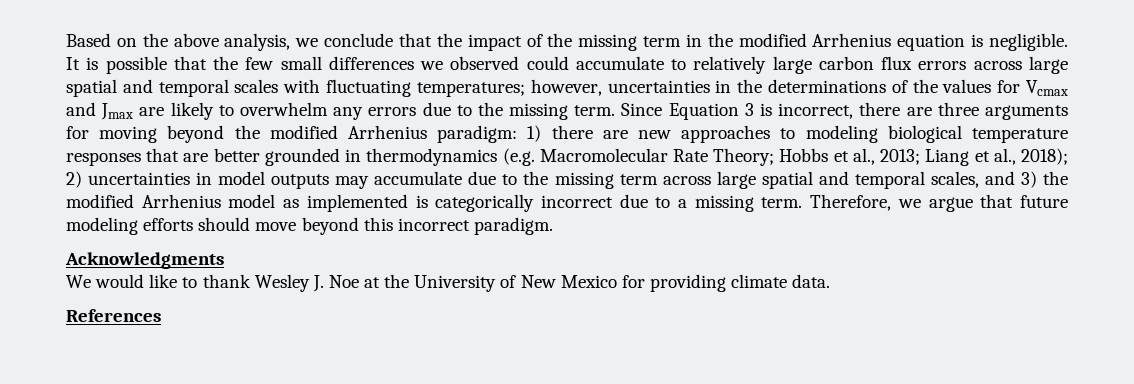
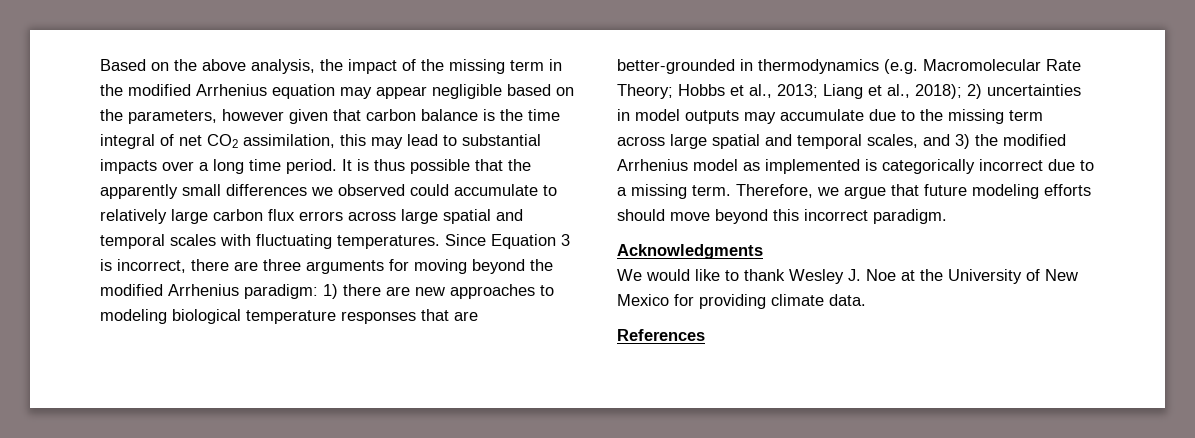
[295,33,432,47] we conclude that -> (315, 66) none
[971,33,1069,51] is negligible. -> [340,84,574,99] [100,109,560,124] [100,134,541,149] [100,159,337,174] may appear negligible based on the parameters, however given that carbon balance is the time integral of net CO2 assimilation, this may lead to substantial impacts over a long time period.
(99, 63) none -> [374,159,405,171] thus
[245,57,274,70] few -> [100,184,178,199] apparently
[416,79,1068,97] [66,102,616,120] temperatures; however, uncertainties in the determinations of the values for Vcmax and Jmax are likely to overwhelm any errors due to the missing term. -> [337,235,440,249] temperatures.
[213,148,340,166] better grounded -> [617,59,735,74] better-grounded

